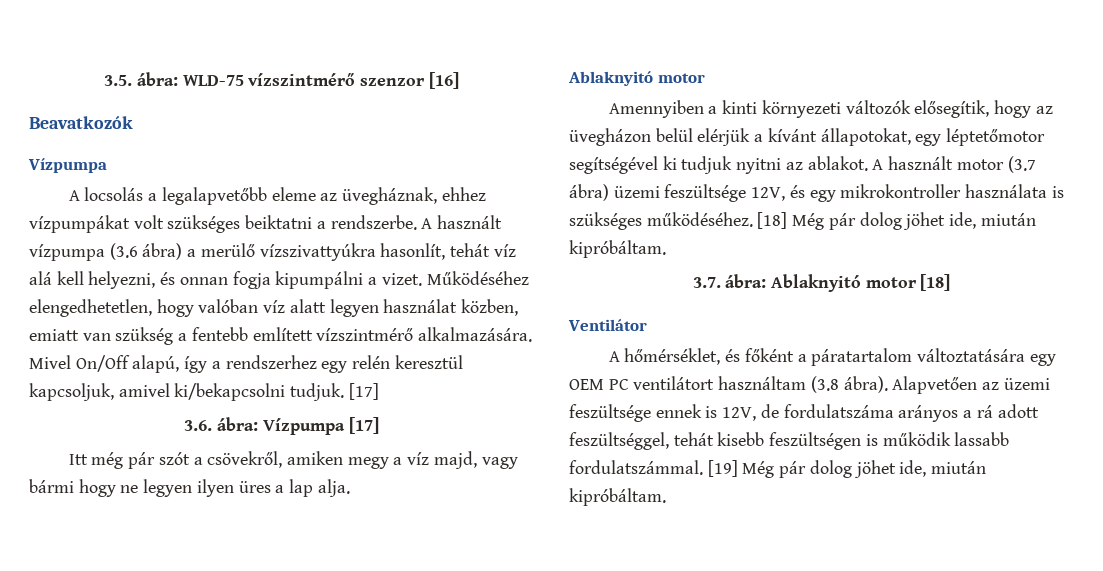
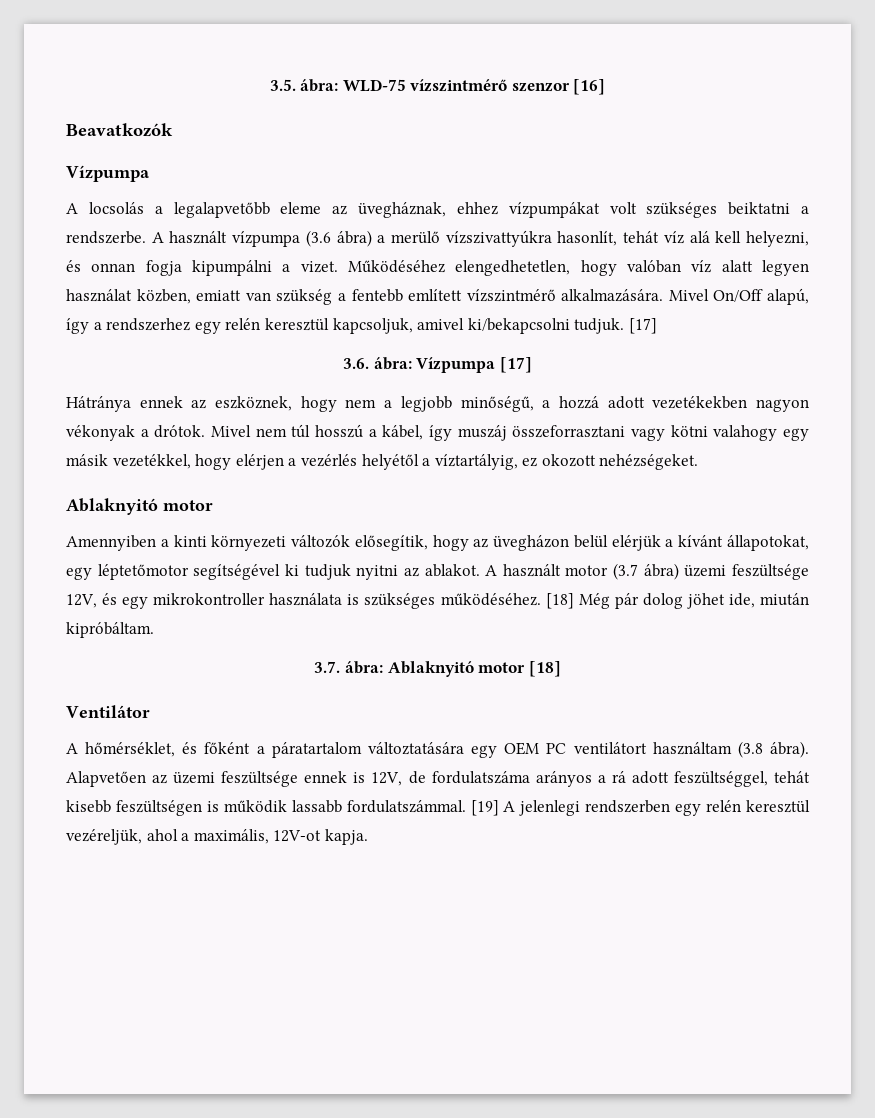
[68,451,518,469] [29,479,350,497] Itt még pár szót a csövekről, amiken megy a víz majd, vagy bármi hogy ne legyen ilyen üres a lap alja. -> [66,396,809,412] [66,424,809,441] [66,454,699,470] Hátránya ennek az eszköznek, hogy nem a legjobb minőségű, a hozzá adott vezetékekben nagyon vékonyak a drótok. Mivel nem túl hosszú a kábel, így muszáj összeforrasztani vagy kötni valahogy egy másik vezetékkel, hogy elérjen a vezérlés helyétől a víztartályig, ez okozott nehézségeket.
[742,460,987,478] [569,488,666,506] Még pár dolog jöhet ide, miután kipróbáltam. -> [503,800,810,816] [66,829,368,845] A jelenlegi rendszerben egy relén keresztül vezéreljük, ahol a maximális, 12V-ot kapja.

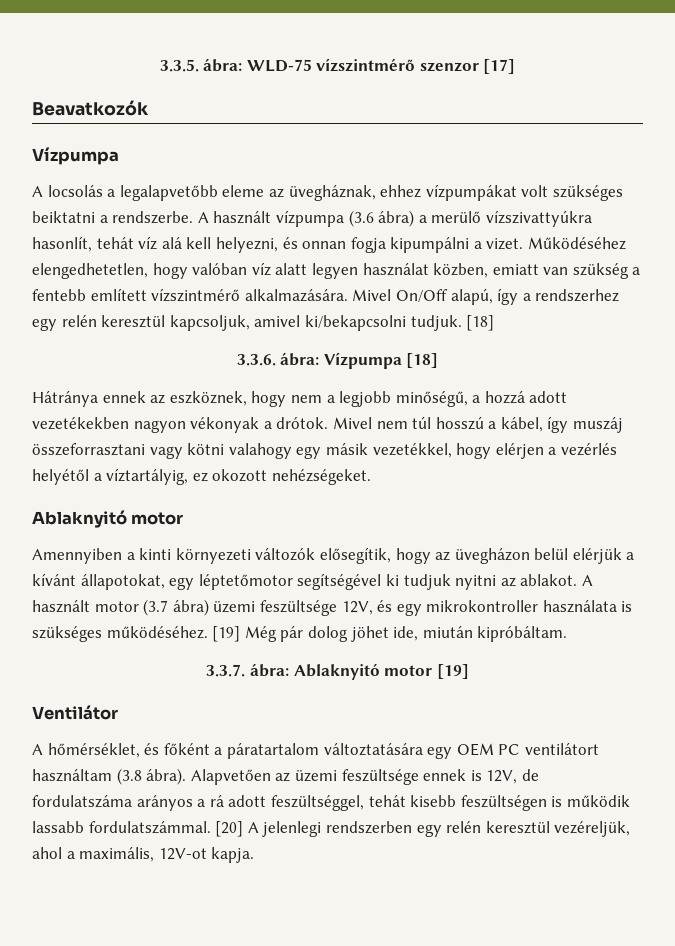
[269,79,296,91] 3.5. -> [159,59,199,72] 3.3.5.
[573,79,606,95] [16] -> [483,59,516,74] [17]
[628,318,657,334] [343,358,370,369] [17] // 3.6. -> [466,315,495,331] [236,354,276,366] [18] // 3.3.6.
[499,357,532,373] [17] -> [406,353,439,368] [18]
[545,593,574,609] [18] -> [212,626,241,642] [19]
[314,661,341,673] 3.7. -> [206,664,246,677] 3.3.7.
[528,661,561,677] [18] -> [436,664,469,679] [19]
[470,800,499,816] [19] -> [215,821,244,837] [20]

